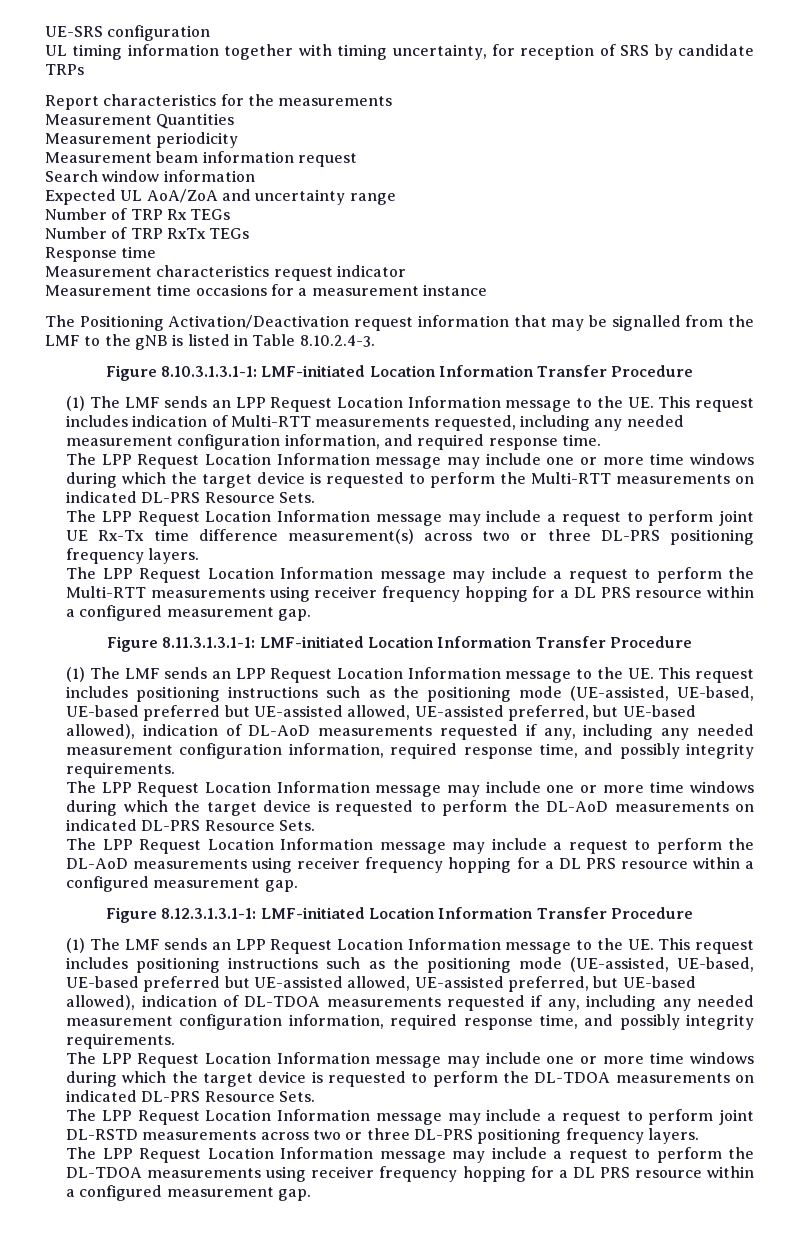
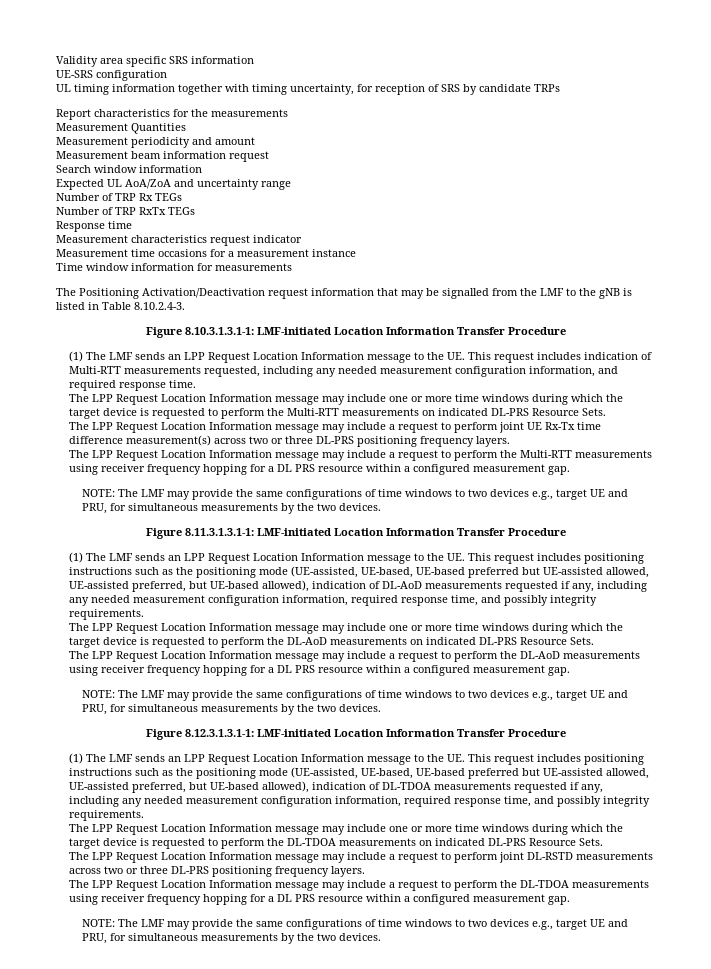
(45, 31) none -> [56,56,254,67] Validity area specific SRS information //
(239, 140) none -> [192,137,255,145] and amount
(487, 290) none -> [56,263,292,271] // Time window information for measurements
(312, 615) none -> [81,489,628,500] [81,503,381,514] // NOTE: The LMF may provide the same configurations of time windows to two devices e.g., target UE and PRU, for simultaneous measurements by the two devices.
(298, 886) none -> [81,690,628,701] [81,704,381,715] // NOTE: The LMF may provide the same configurations of time windows to two devices e.g., target UE and PRU, for simultaneous measurements by the two devices.
(312, 1195) none -> [81,919,628,930] [81,933,381,944] // NOTE: The LMF may provide the same configurations of time windows to two devices e.g., target UE and PRU, for simultaneous measurements by the two devices.

